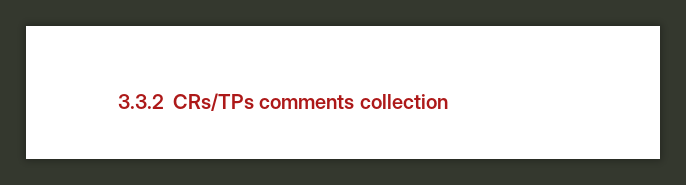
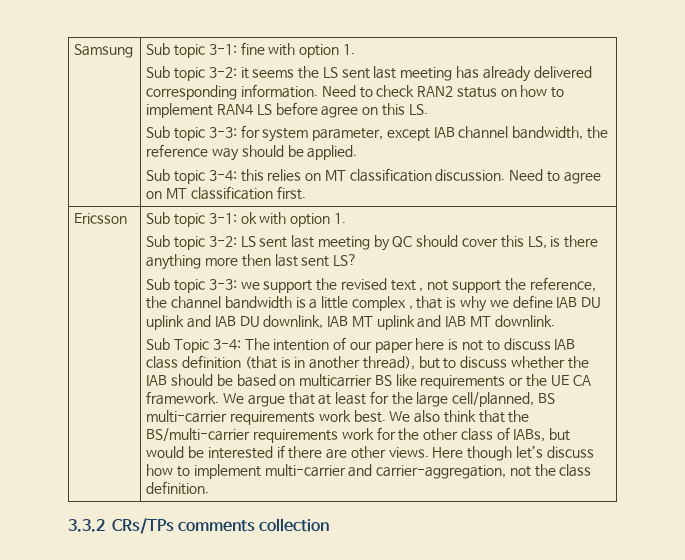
(118, 101) none -> [74,44,134,58] [146,42,355,58] [146,66,592,82] [146,84,565,100] [146,102,428,118] [146,125,608,142] [146,144,358,161] [146,168,601,184] [146,186,306,200] [74,213,128,224] [146,212,346,227] [146,235,599,251] [146,254,358,270] [146,277,596,293] [146,295,602,312] [146,315,555,330] [146,337,576,353] [146,355,589,370] [146,374,591,389] [146,391,555,407] [146,410,530,425] [146,427,571,443] [146,445,594,461] [146,464,592,479] [146,481,210,495] Samsung | Sub topic 3-1: fine with option 1. // Sub topic 3-2: it seems the LS sent last meeting has already delivered corresponding information. Need to check RAN2 status on how to implement RAN4 LS before agree on this LS. // Sub topic 3-3: for system parameter, except IAB channel bandwidth, the reference way should be applied. // Sub topic 3-4: this relies on MT classification discussion. Need to agree on MT classification first. // Ericsson | Sub topic 3-1: ok with option 1. // Sub topic 3-2: LS sent last meeting by QC should cover this LS, is there anything more then last sent LS? // Sub topic 3-3: we support the revised text , not support the reference, the channel bandwidth is a little complex , that is why we define IAB DU uplink and IAB DU downlink, IAB MT uplink and IAB MT downlink. // Sub Topic 3-4: The intention of our paper here is not to discuss IAB class definition (that is in another thread), but to discuss whether the IAB should be based on multicarrier BS like requirements or the UE CA framework. We argue that at least for the large cell/planned, BS multi-carrier requirements work best. We also think that the BS/multi-carrier requirements work for the other class of IABs, but would be interested if there are other views. Here though let’s discuss how to implement multi-carrier and carrier-aggregation, not the class definition. //

